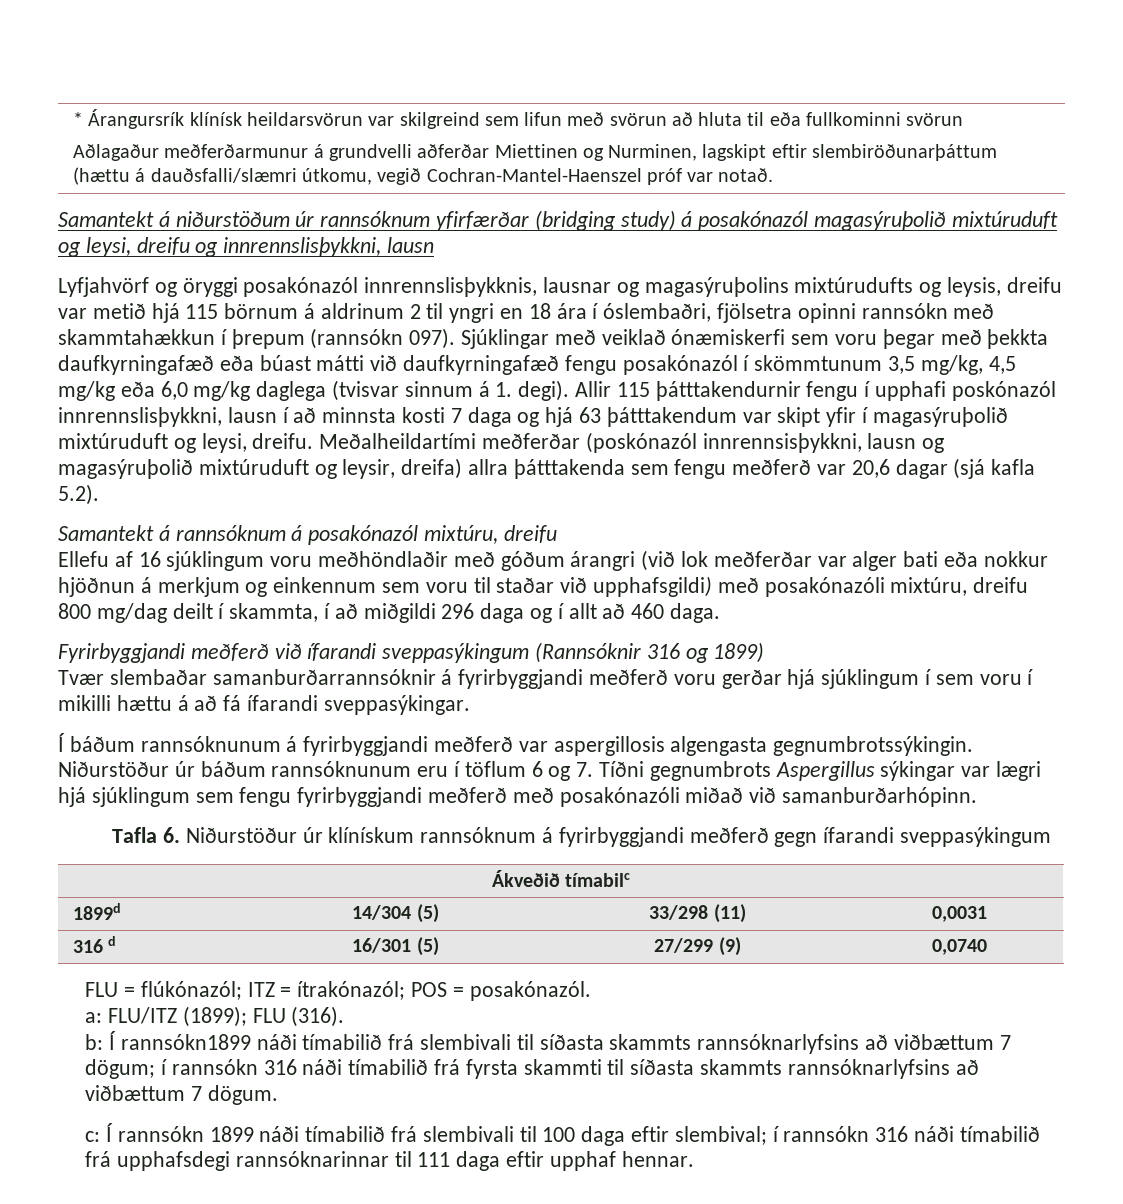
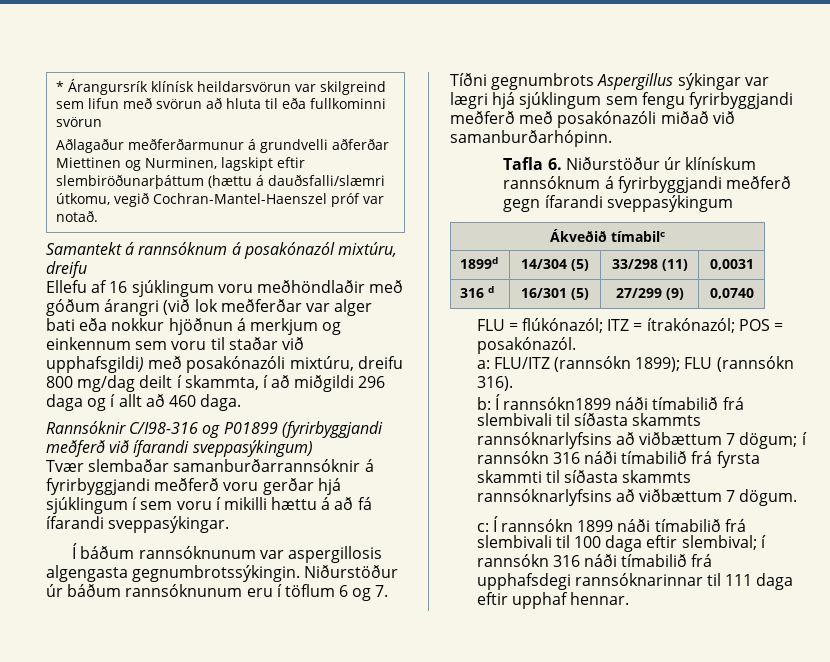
[58,210,1058,231] [58,237,435,257] [58,277,1062,297] [58,303,995,323] [58,328,1049,349] [58,355,1016,375] [58,380,1056,401] [58,407,1008,427] [58,432,945,453] [58,458,1036,479] [58,484,99,505] // Samantekt á niðurstöðum úr rannsóknum yfirfærðar (bridging study) á posakónazól magasýruþolið mixtúruduft og leysi, dreifu og innrennslisþykkni, lausn // Lyfjahvörf og öryggi posakónazól innrennslisþykknis, lausnar og magasýruþolins mixtúrudufts og leysis, dreifu var metið hjá 115 börnum á aldrinum 2 til yngri en 18 ára í óslembaðri, fjölsetra opinni rannsókn með skammtahækkun í þrepum (rannsókn 097). Sjúklingar með veiklað ónæmiskerfi sem voru þegar með þekkta daufkyrningafæð eða búast mátti við daufkyrningafæð fengu posakónazól í skömmtunum 3,5 mg/kg, 4,5 mg/kg eða 6,0 mg/kg daglega (tvisvar sinnum á 1. degi). Allir 115 þátttakendurnir fengu í upphafi poskónazól innrennslisþykkni, lausn í að minnsta kosti 7 daga og hjá 63 þátttakendum var skipt yfir í magasýruþolið mixtúruduft og leysi, dreifu. Meðalheildartími meðferðar (poskónazól innrennsisþykkni, lausn og magasýruþolið mixtúruduft og leysir, dreifa) allra þátttakenda sem fengu meðferð var 20,6 dagar (sjá kafla 5.2). -> (99, 216) none
[58,642,765,663] Fyrirbyggjandi meðferð við ífarandi sveppasýkingum (Rannsóknir 316 og 1899) -> [46,421,383,438] [46,440,313,457] Rannsóknir C/I98-316 og P01899 (fyrirbyggjandi meðferð við ífarandi sveppasýkingum)
[286,736,514,756] á fyrirbyggjandi meðferð -> (256, 552) none
[182,1006,345,1027] (1899); FLU (316). -> [554,356,794,372] [476,376,513,391] (rannsókn 1899); FLU (rannsókn 316).

